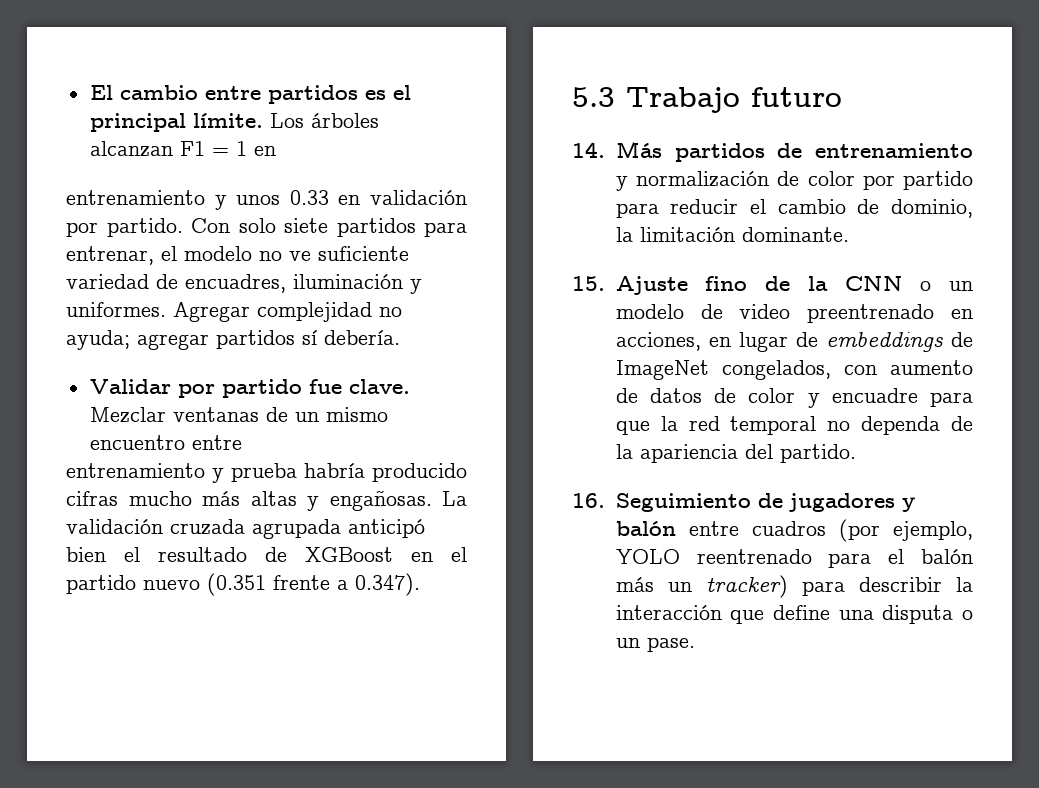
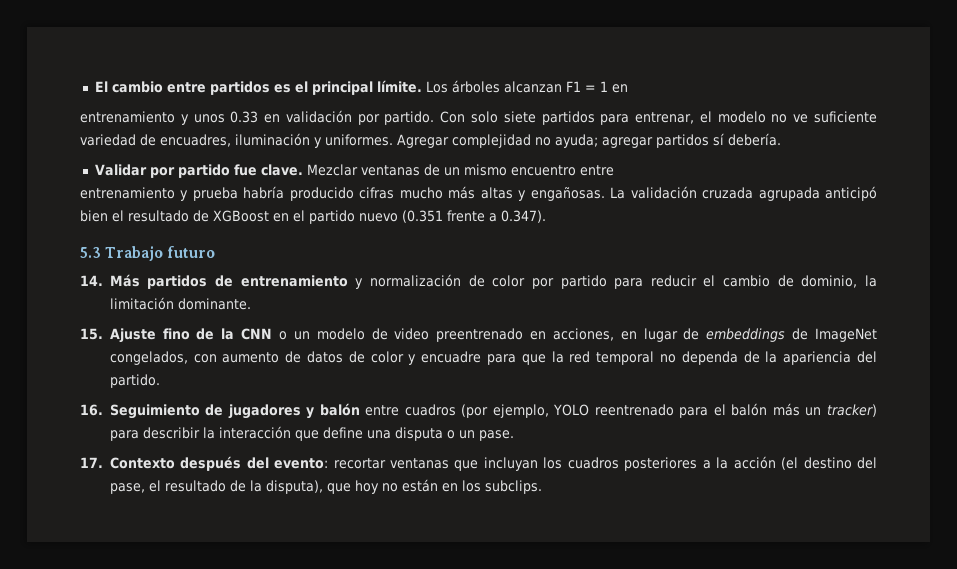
(695, 644) none -> [80,456,877,471] [109,479,542,494] // 17. Contexto después del evento: recortar ventanas que incluyan los cuadros posteriores a la acción (el destino del pase, el resultado de la disputa), que hoy no están en los subclips.

